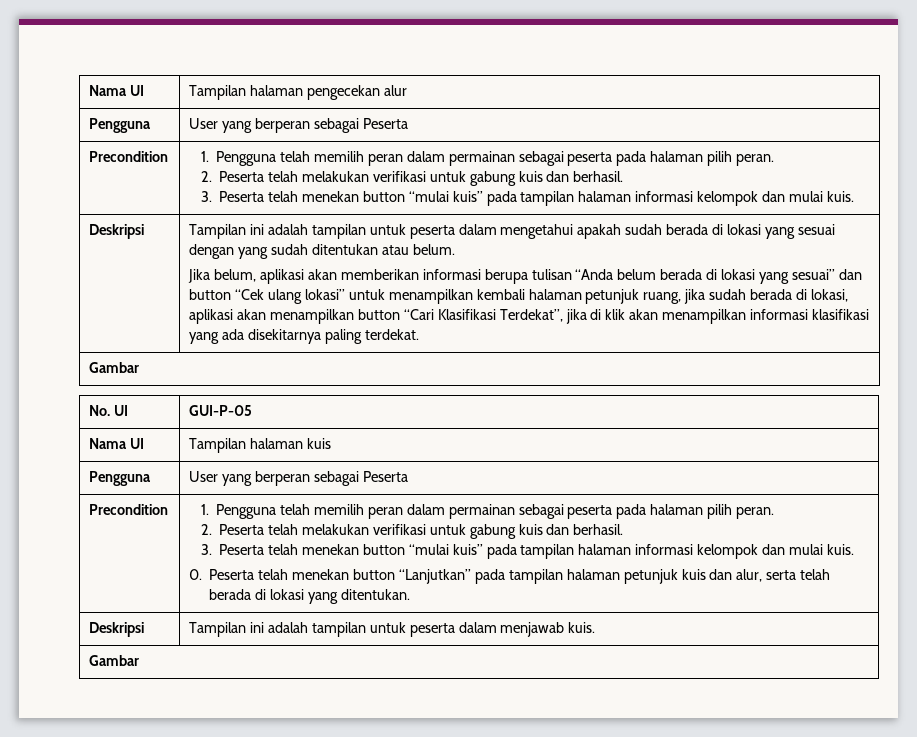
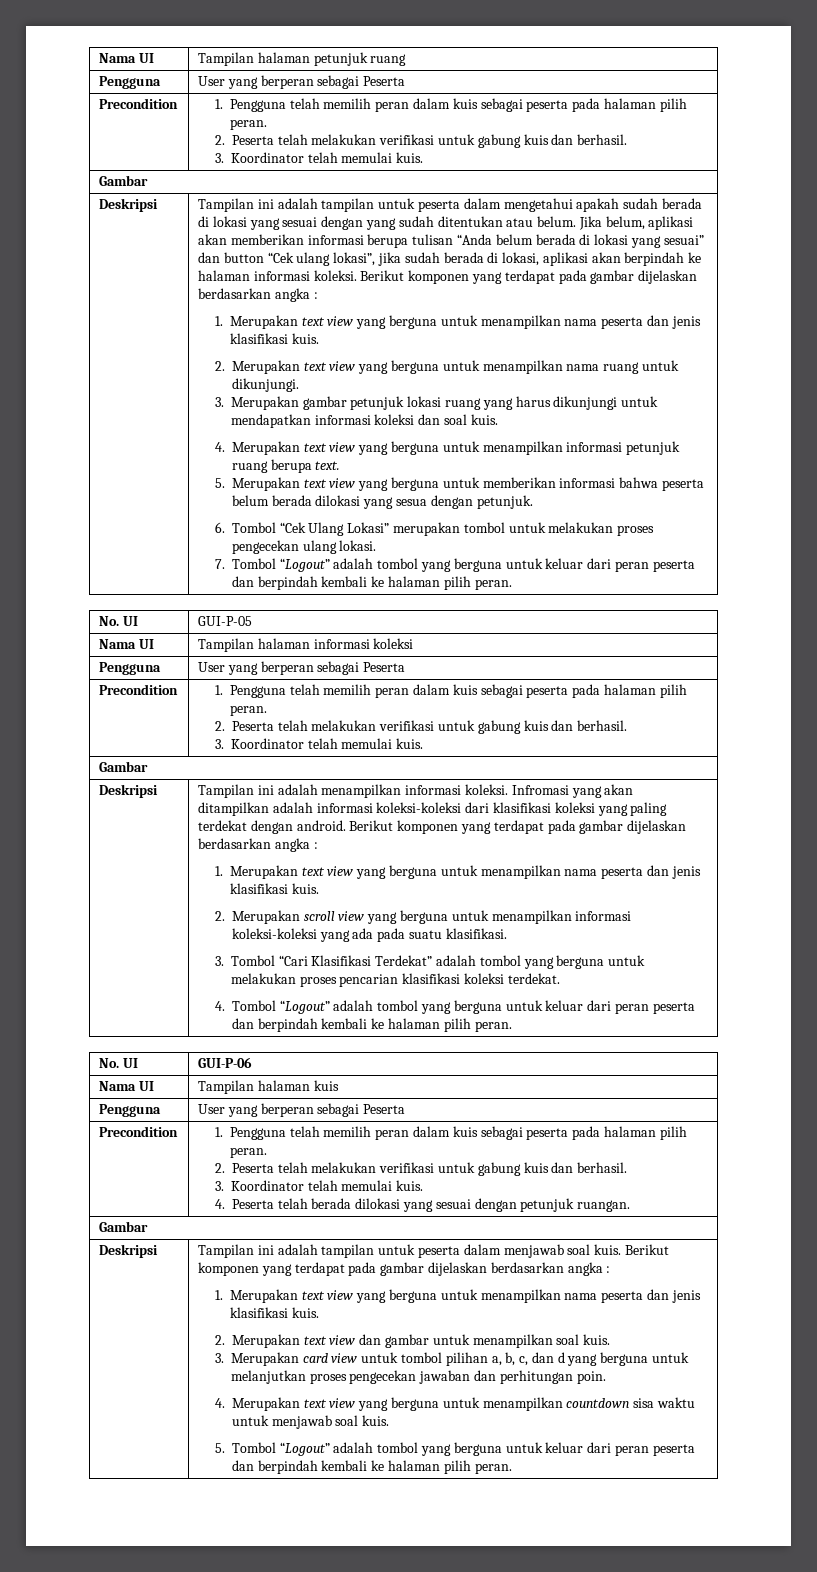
[89,85,145,96] [189,85,407,100] Nama UI | Tampilan halaman pengecekan alur -> [99,53,154,63] [198,52,407,66] Nama UI | Tampilan halaman petunjuk ruang
[448,151,515,166] permainan -> [452,98,478,109] kuis
[219,191,854,206] Peserta telah menekan button “mulai kuis” pada tampilan halaman informasi kelompok dan mulai kuis. -> [230,152,424,163] [99,175,149,186] Koordinator telah memulai kuis. // Gambar
(455, 249) // -> (577, 221) none
[304,289,682,304] lokasi” untuk menampilkan kembali halaman petunjuk ruang, -> [333,252,376,266] lokasi”,
[269,309,869,324] [189,329,419,344] [89,362,140,373] [89,405,129,416] [189,405,253,416] menampilkan button “Cari Klasifikasi Terdekat”, jika di klik akan menampilkan informasi klasifikasi yang ada disekitarnya paling terdekat. // Gambar // No. UI | GUI-P-05 -> [624,252,702,266] [198,270,698,284] [198,288,318,302] [214,315,701,329] [229,333,319,344] [214,360,679,374] [231,378,299,392] [214,396,659,410] [230,414,498,428] [214,441,681,455] [231,459,341,473] [214,477,704,491] [231,495,533,509] [214,522,655,536] [231,540,377,554] [214,558,695,572] [231,576,512,590] [99,616,138,626] [198,616,253,626] [99,639,154,649] [198,638,414,652] [99,662,162,675] [198,661,406,675] [99,684,179,695] [214,684,687,698] [229,705,267,716] [214,720,628,734] [214,738,424,749] [99,761,149,772] [99,784,159,798] [198,784,634,798] [198,802,668,816] [198,820,687,834] [198,838,318,852] [214,865,701,879] [229,883,319,894] [214,910,632,924] [231,928,507,942] [214,955,646,969] [230,973,560,987] [214,1000,695,1014] [231,1018,512,1032] [99,1058,138,1068] [198,1057,253,1068] berpindah ke halaman informasi koleksi. Berikut komponen yang terdapat pada gambar dijelaskan berdasarkan angka : // 1. Merupakan text view yang berguna untuk menampilkan nama peserta dan jenis klasifikasi kuis. // 2. Merupakan text view yang berguna untuk menampilkan nama ruang untuk dikunjungi. // 3. Merupakan gambar petunjuk lokasi ruang yang harus dikunjungi untuk mendapatkan informasi koleksi dan soal kuis. // 4. Merupakan text view yang berguna untuk menampilkan informasi petunjuk ruang berupa text. // 5. Merupakan text view yang berguna untuk memberikan informasi bahwa peserta belum berada dilokasi yang sesua dengan petunjuk. // 6. Tombol “Cek Ulang Lokasi” merupakan tombol untuk melakukan proses pengecekan ulang lokasi. // 7. Tombol “Logout” adalah tombol yang berguna untuk keluar dari peran peserta dan berpindah kembali ke halaman pilih peran. // No. UI | GUI-P-05 // Nama UI | Tampilan halaman informasi koleksi // Pengguna | User yang berperan sebagai Peserta // Precondition | 1. Pengguna telah memilih peran dalam kuis sebagai peserta pada halaman pilih peran. // 2. Peserta telah melakukan verifikasi untuk gabung kuis dan berhasil. // 3. Koordinator telah memulai kuis. // Gambar // Deskripsi | Tampilan ini adalah menampilkan informasi koleksi. Infromasi yang akan ditampilkan adalah informasi koleksi-koleksi dari klasifikasi koleksi yang paling terdekat dengan android. Berikut komponen yang terdapat pada gambar dijelaskan berdasarkan angka : // 1. Merupakan text view yang berguna untuk menampilkan nama peserta dan jenis klasifikasi kuis. // 2. Merupakan scroll view yang berguna untuk menampilkan informasi koleksi-koleksi yang ada pada suatu klasifikasi. // 3. Tombol “Cari Klasifikasi Terdekat” adalah tombol yang berguna untuk melakukan proses pencarian klasifikasi koleksi terdekat. // 4. Tombol “Logout” adalah tombol yang berguna untuk keluar dari peran peserta dan berpindah kembali ke halaman pilih peran. // No. UI | GUI-P-06
[448,504,515,519] permainan -> [452,1126,478,1137] kuis
[219,544,854,559] [189,569,831,584] [209,589,410,604] Peserta telah menekan button “mulai kuis” pada tampilan halaman informasi kelompok dan mulai kuis. // 0. Peserta telah menekan button “Lanjutkan” pada tampilan halaman petunjuk kuis dan alur, serta telah berada di lokasi yang ditentukan. -> [230,1180,424,1191] [214,1198,631,1212] [99,1221,149,1232] Koordinator telah memulai kuis. // 4. Peserta telah berada dilokasi yang sesuai dengan petunjuk ruangan. // Gambar
[568,622,596,633] [89,655,140,666] kuis. // Gambar -> [567,1244,669,1255] [198,1262,611,1276] [214,1289,701,1303] [229,1307,319,1318] [214,1334,611,1348] [214,1352,689,1366] [230,1370,606,1384] [214,1397,695,1411] [231,1415,390,1429] [214,1442,695,1456] [231,1460,512,1474] soal kuis. Berikut komponen yang terdapat pada gambar dijelaskan berdasarkan angka : // 1. Merupakan text view yang berguna untuk menampilkan nama peserta dan jenis klasifikasi kuis. // 2. Merupakan text view dan gambar untuk menampilkan soal kuis. // 3. Merupakan card view untuk tombol pilihan a, b, c, dan d yang berguna untuk melanjutkan proses pengecekan jawaban dan perhitungan poin. // 4. Merupakan text view yang berguna untuk menampilkan countdown sisa waktu untuk menjawab soal kuis. // 5. Tombol “Logout” adalah tombol yang berguna untuk keluar dari peran peserta dan berpindah kembali ke halaman pilih peran.

